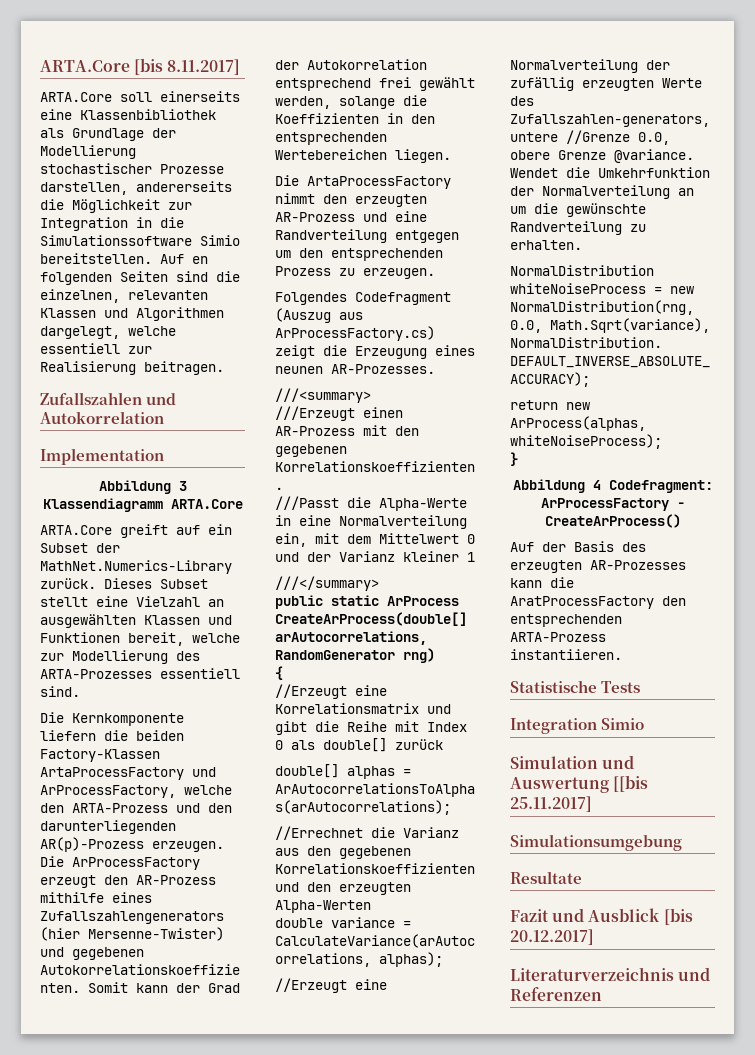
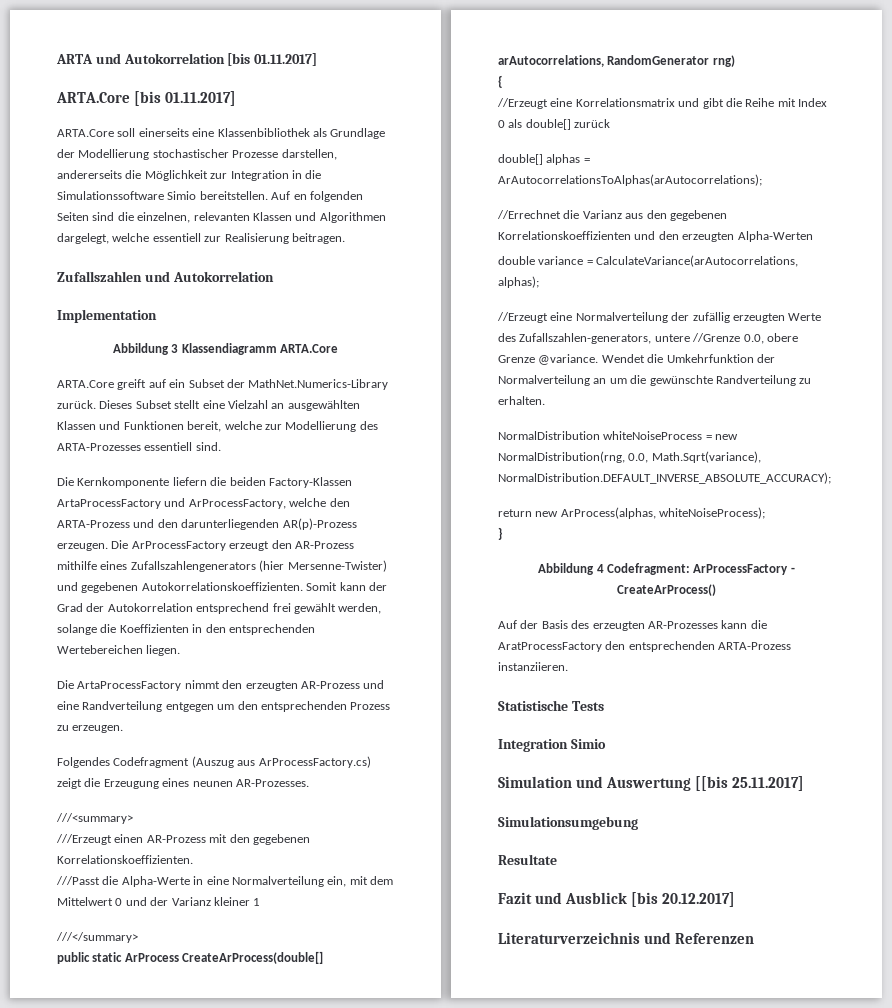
(40, 66) none -> [56,53,318,66] ARTA und Autokorrelation [bis 01.11.2017] //
[167,59,241,75] 8.11.2017] -> [165,91,237,106] 01.11.2017]
[510,649,622,660] instantiieren. -> [498,662,568,671] instanziieren.

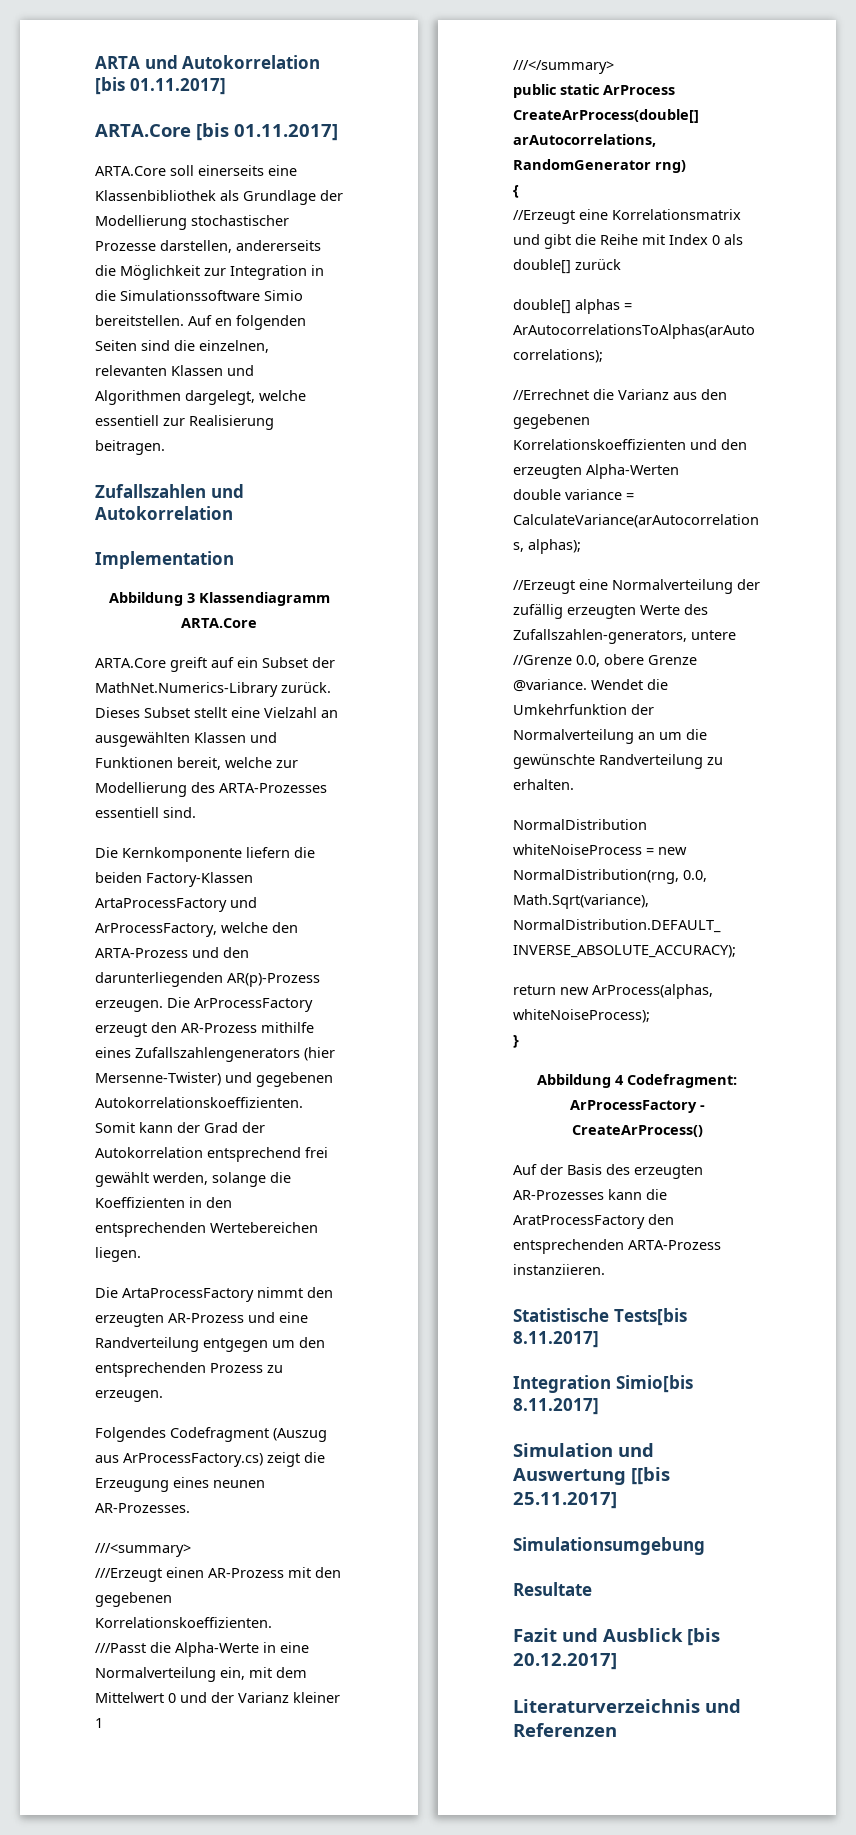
[571,701,604,711] [498,739,606,752] Tests // Integration Simio -> [613,1308,687,1326] [513,1331,599,1348] [513,1375,693,1393] [513,1398,599,1415] Tests[bis 8.11.2017] // Integration Simio[bis 8.11.2017]

